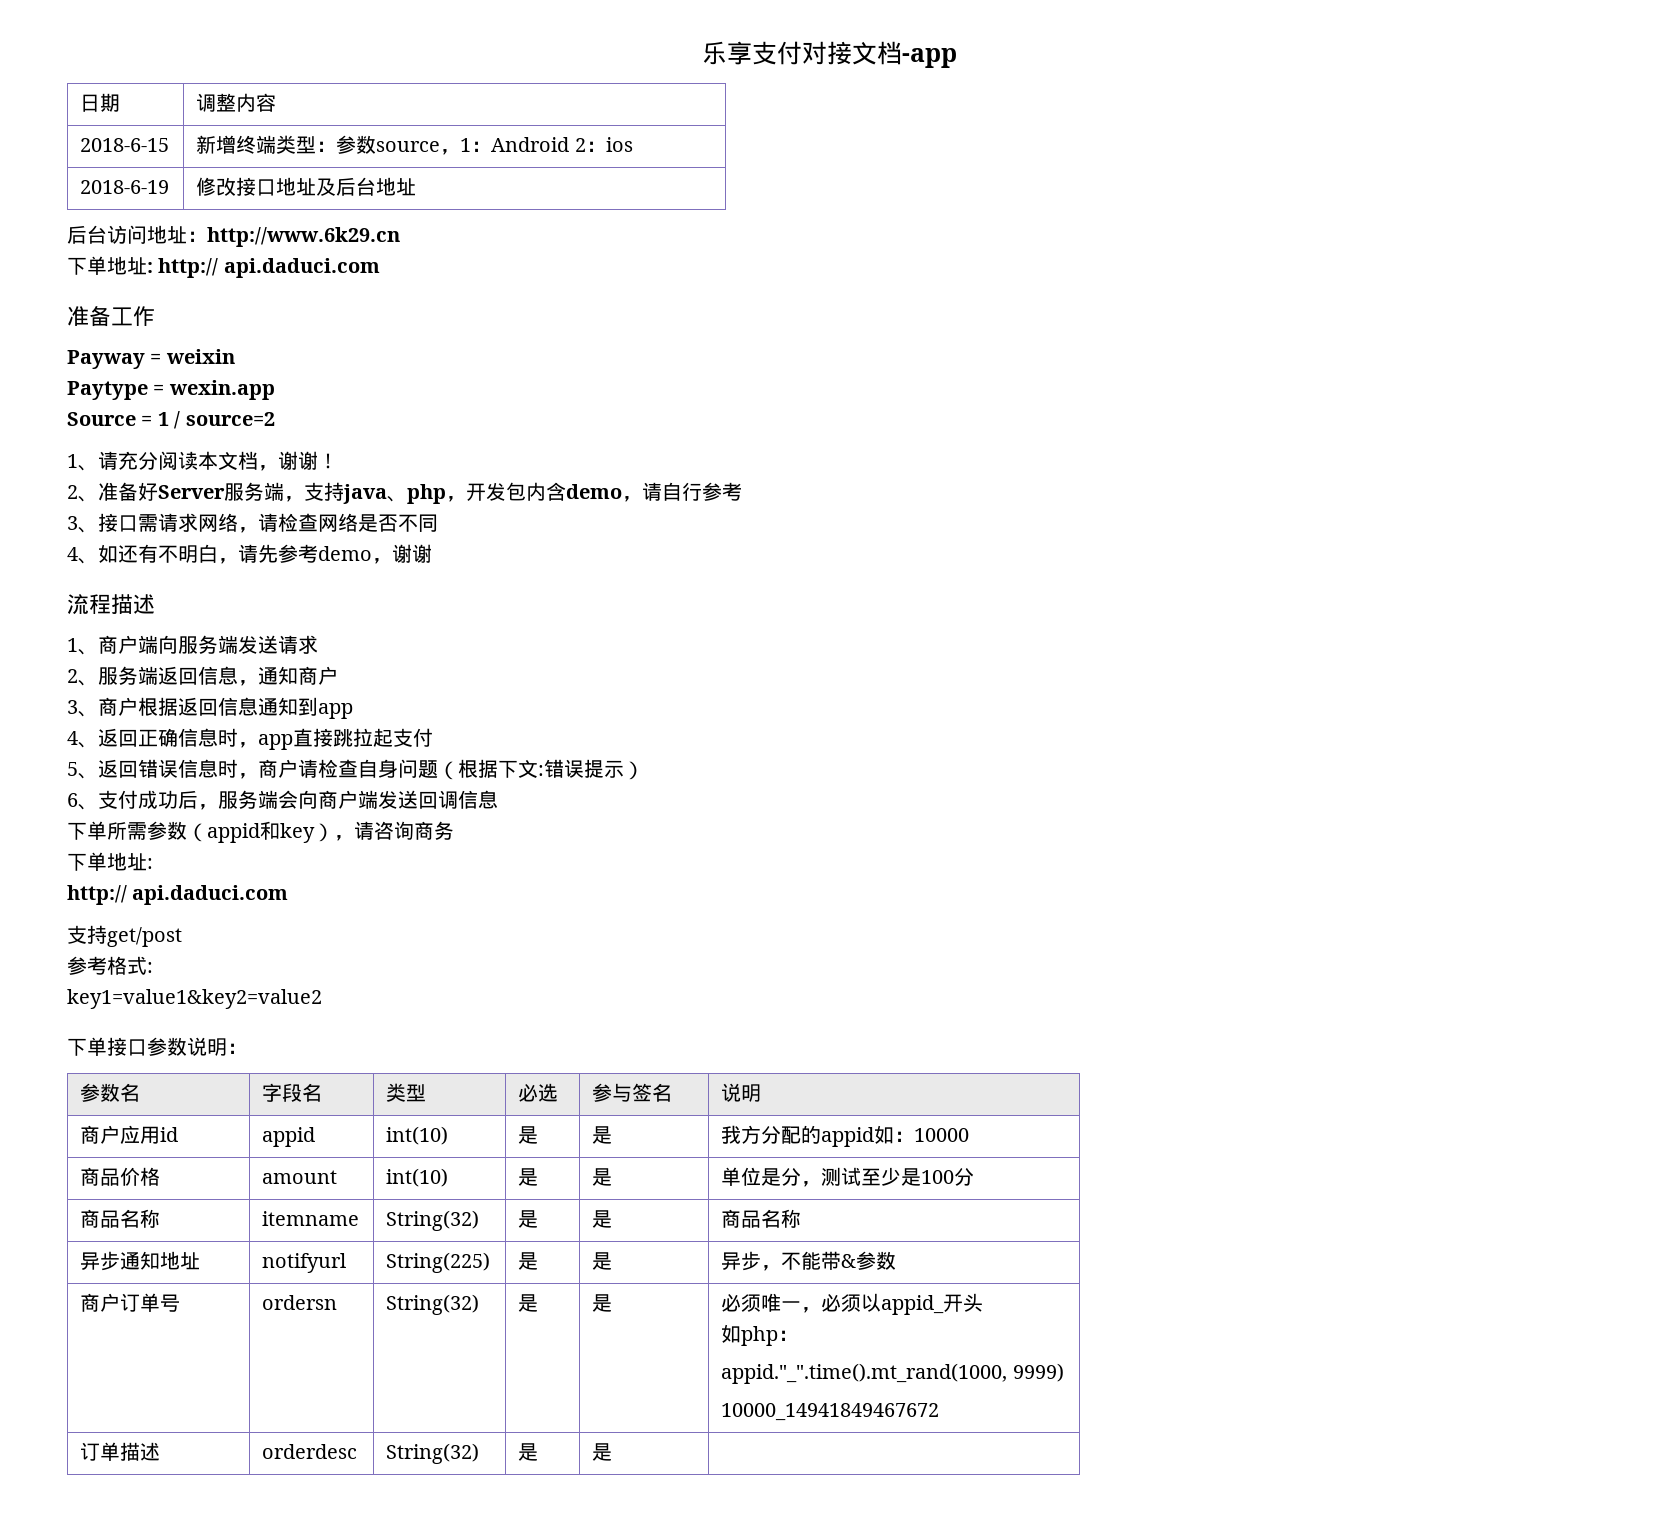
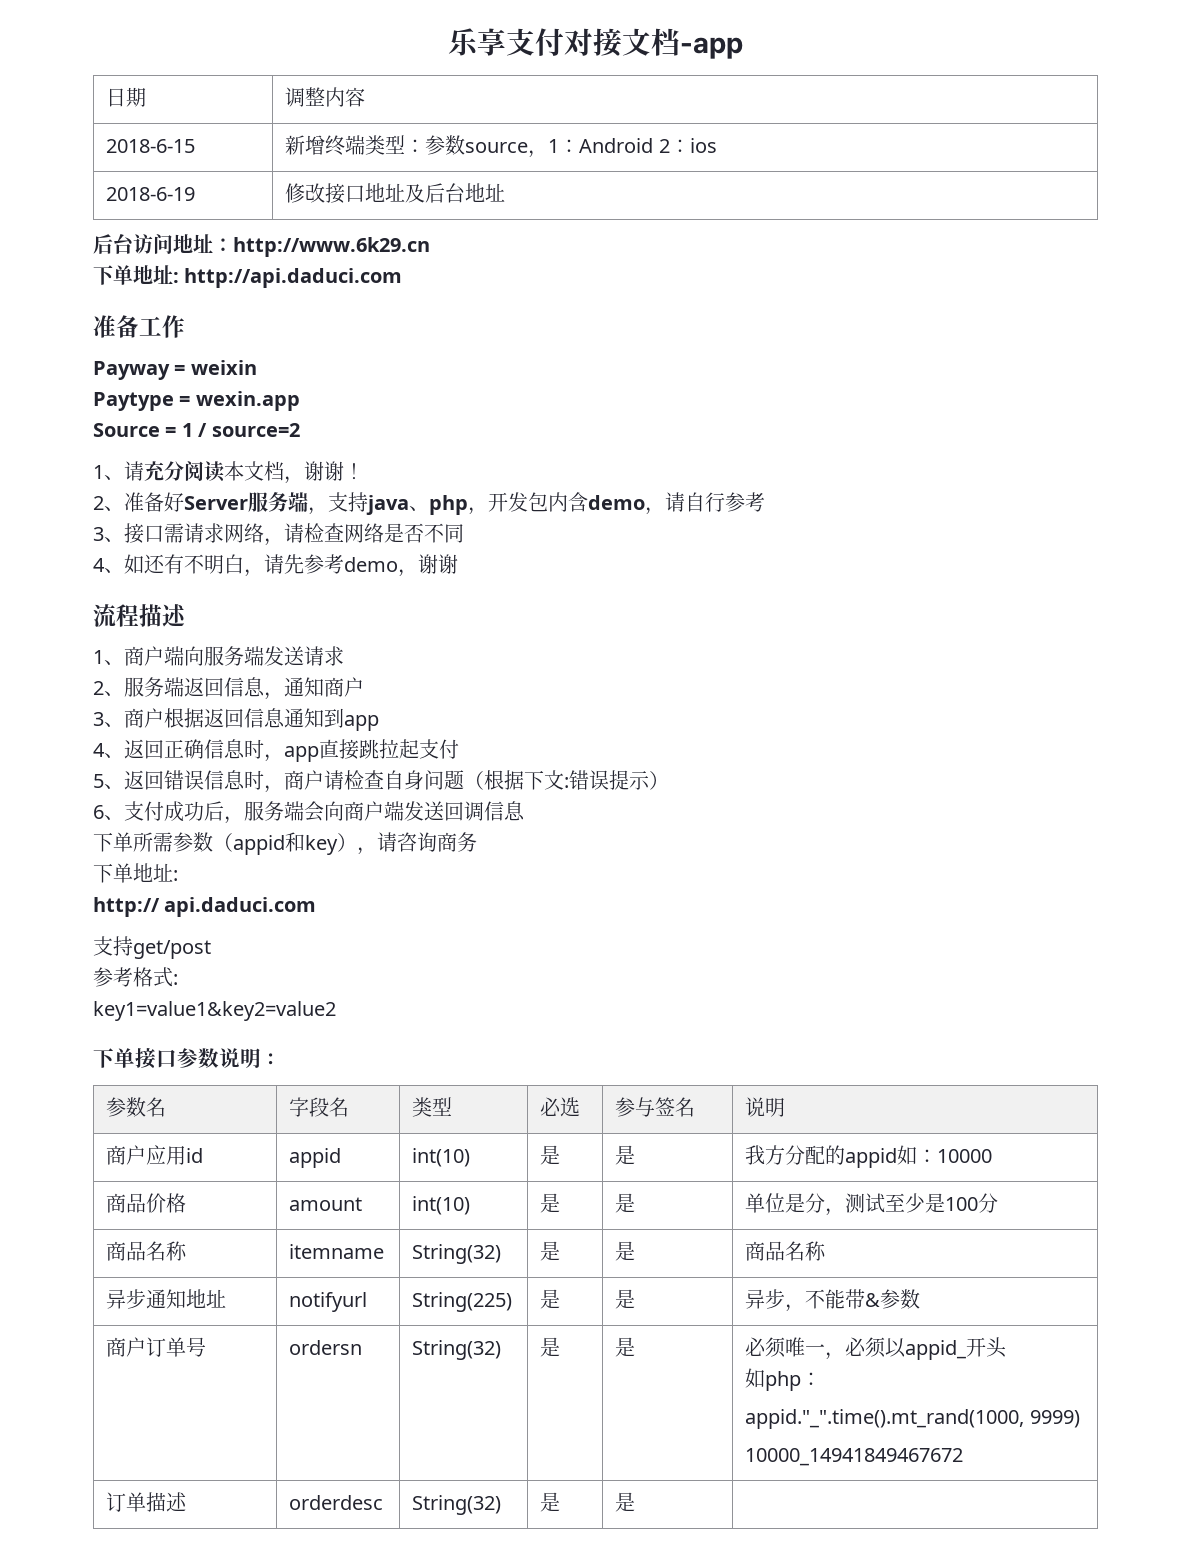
[158,258,380,278] http:// api.daduci.com -> [184,268,403,288] http://api.daduci.com

